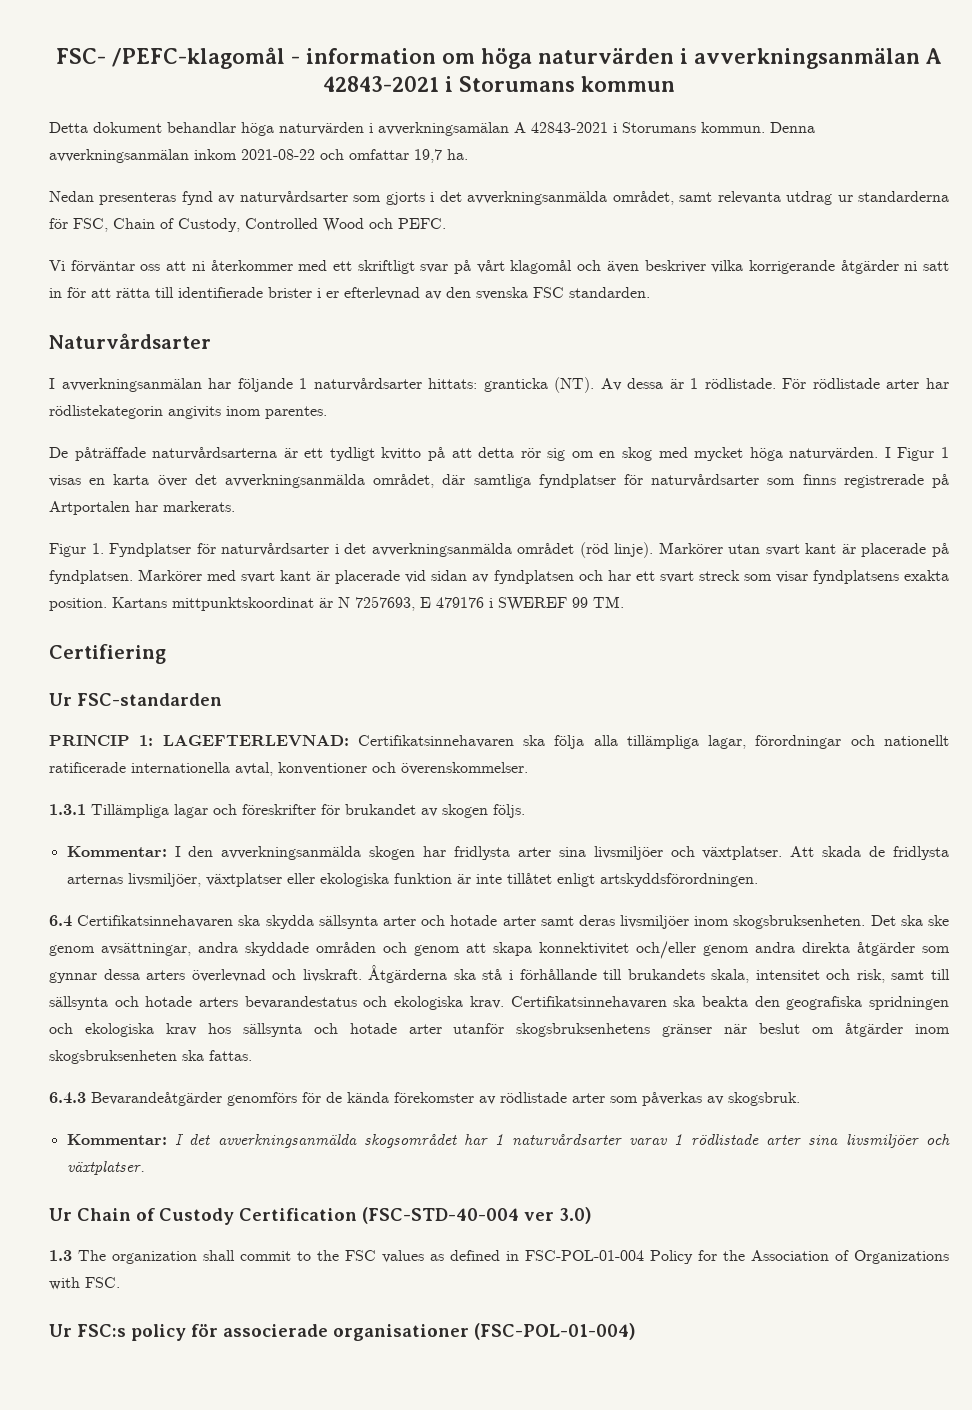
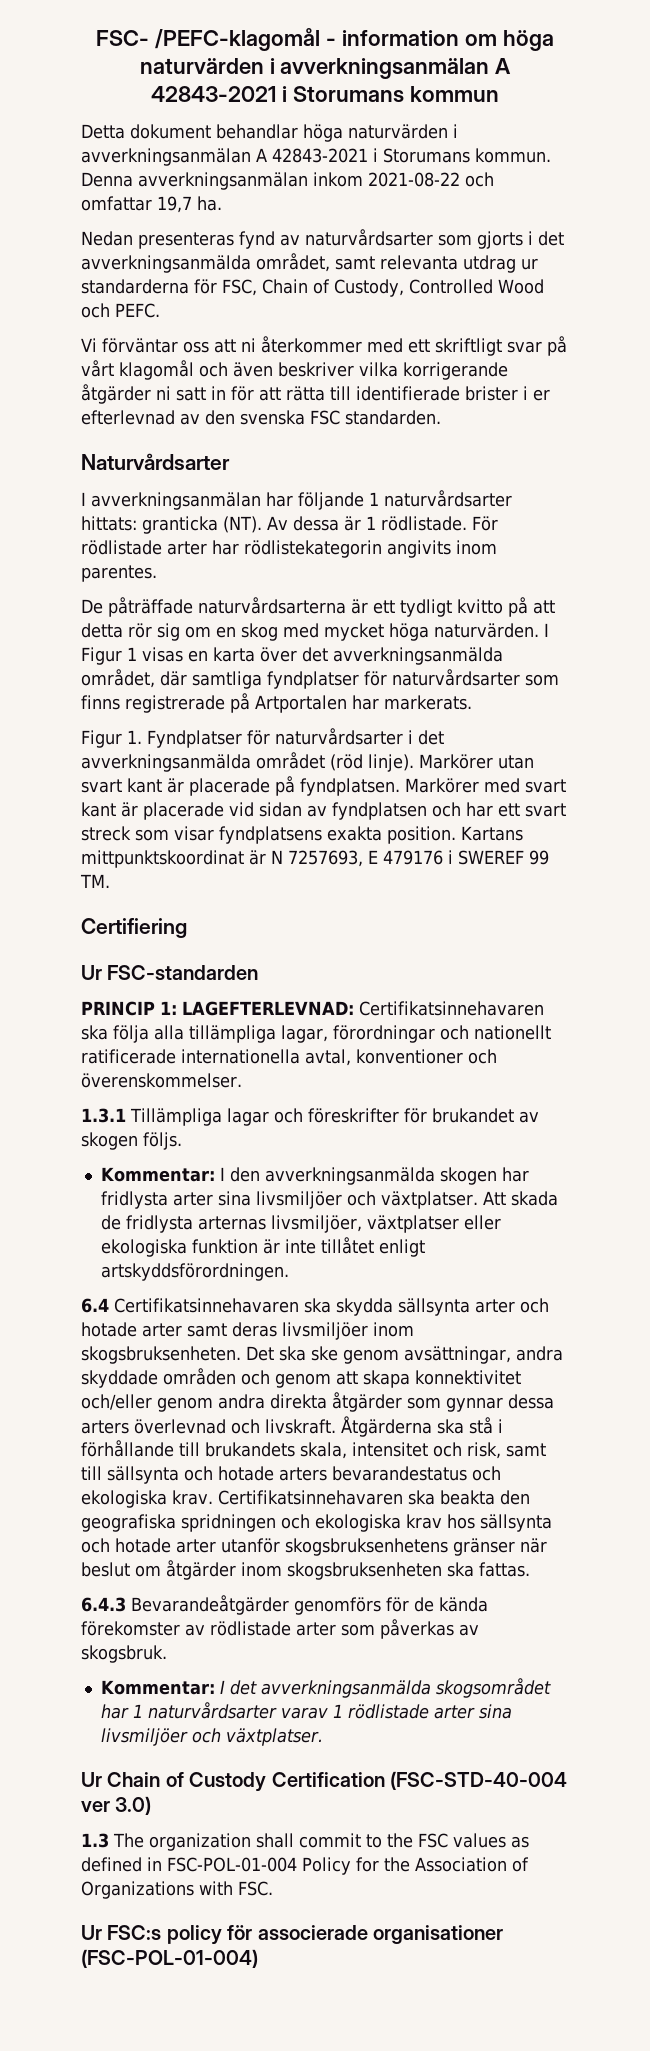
[378,122,509,136] avverkningsamälan -> [81,148,251,166] avverkningsanmälan

